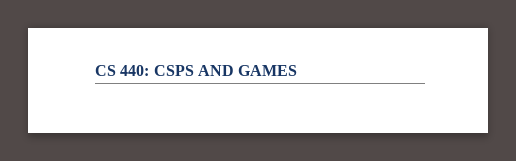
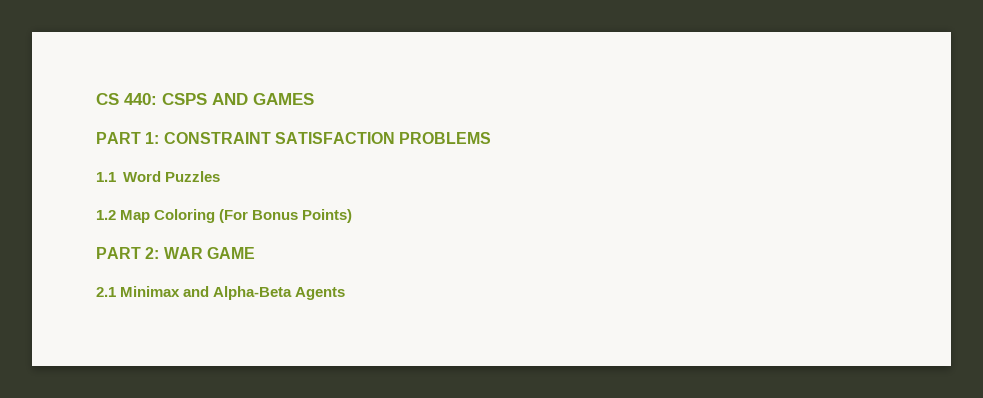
(298, 70) none -> [96,132,492,144] [96,171,221,182] [96,209,353,223] [96,247,255,259] [96,286,346,300] // PART 1: CONSTRAINT SATISFACTION PROBLEMS // 1.1 Word Puzzles // 1.2 Map Coloring (For Bonus Points) // PART 2: WAR GAME // 2.1 Minimax and Alpha-Beta Agents

